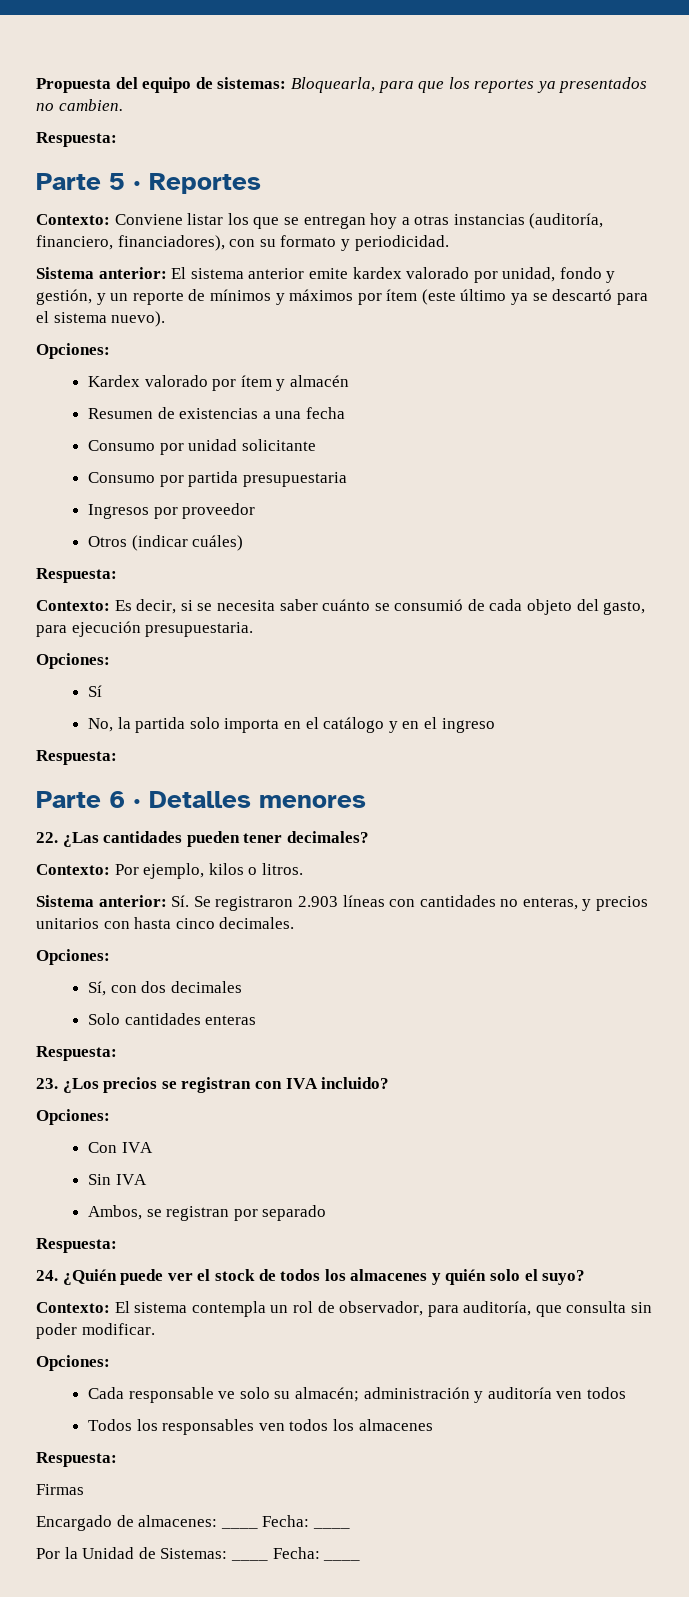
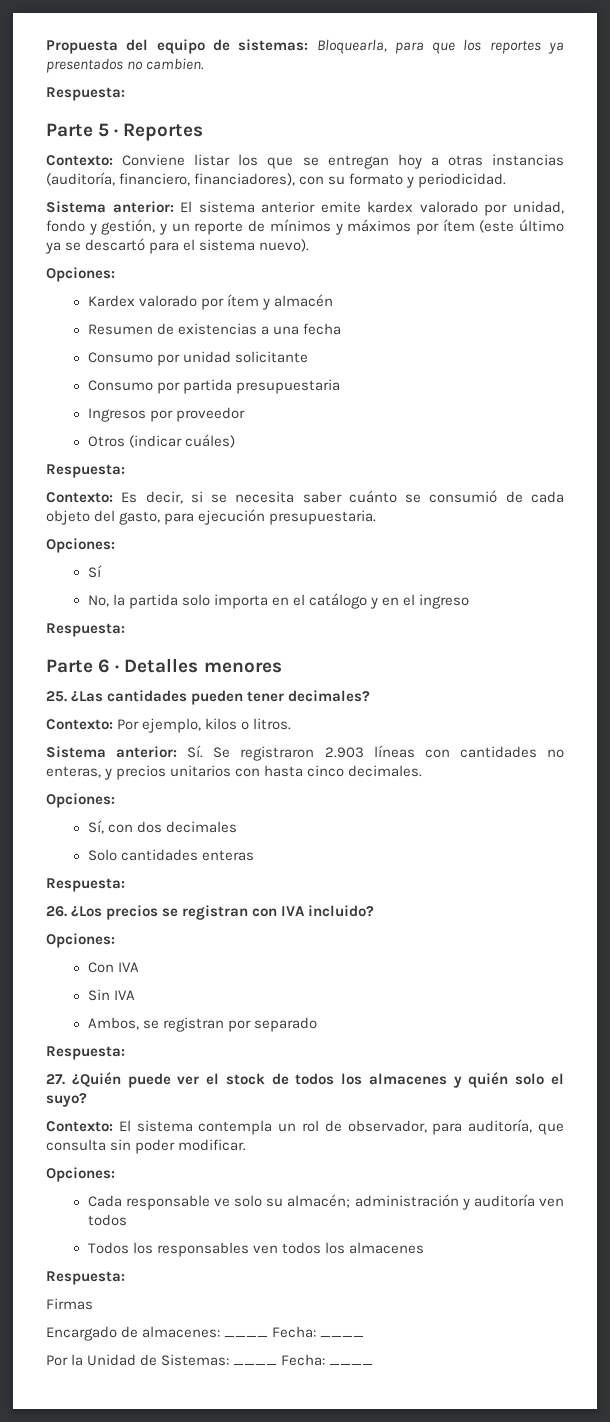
[36,832,58,843] 22. -> [46,691,67,702] 25.
[36,1078,58,1089] 23. -> [46,906,67,917] 26.
[36,1270,58,1281] 24. -> [46,1074,65,1085] 27.

